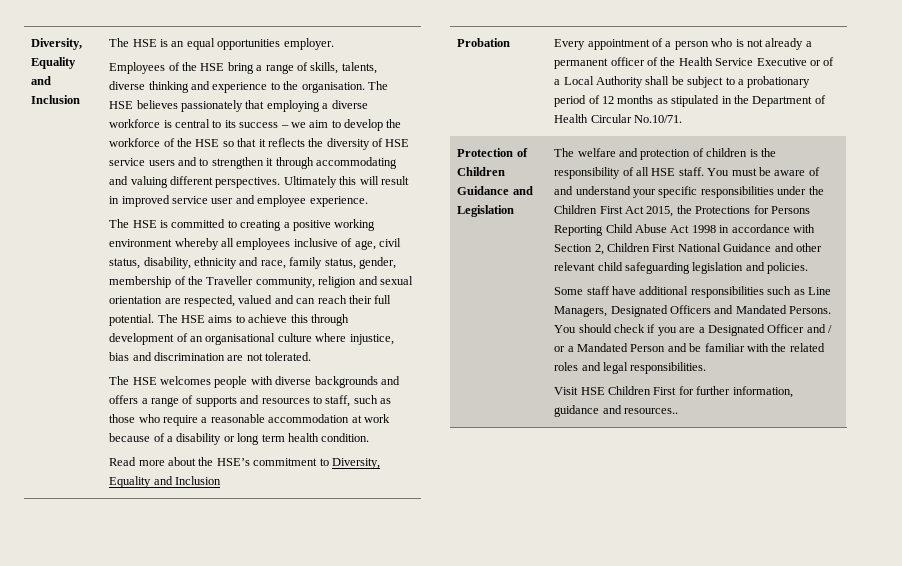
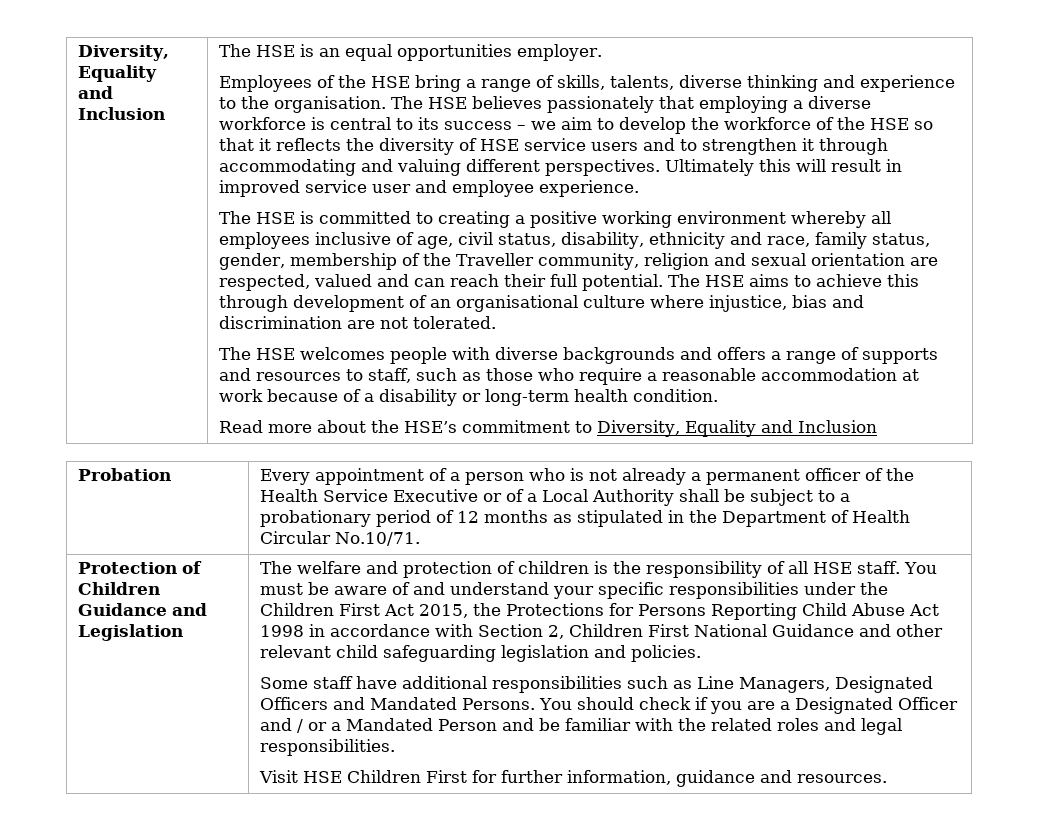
[237,433,285,445] long term -> [485,389,570,406] long-term
[624,408,679,414] resources.. -> [797,774,888,783] resources.

